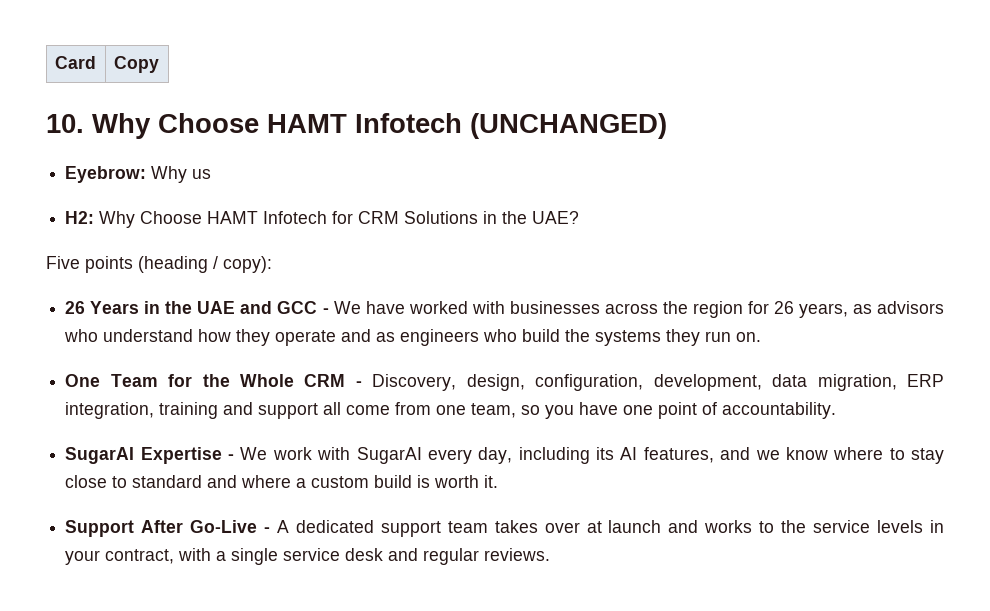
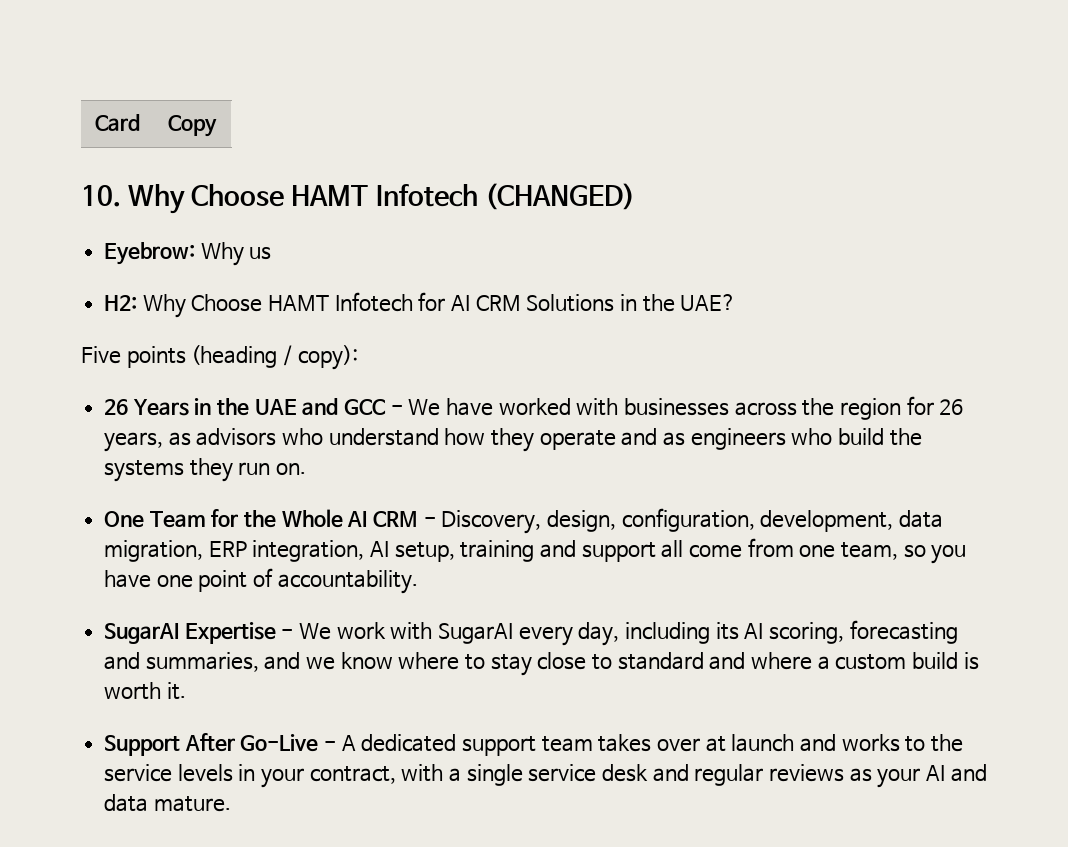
[470,113,667,139] (UNCHANGED) -> [484,183,635,210] (CHANGED)
(354, 217) none -> [451,295,471,311] AI
(295, 380) none -> [347,511,368,527] AI
(155, 410) none -> [370,541,455,562] AI setup,
[643,447,714,463] features, -> [769,620,958,644] [104,652,259,672] scoring, forecasting and summaries,
[484,548,551,561] reviews. -> [769,764,987,788] [104,794,231,812] reviews as your AI and data mature.

